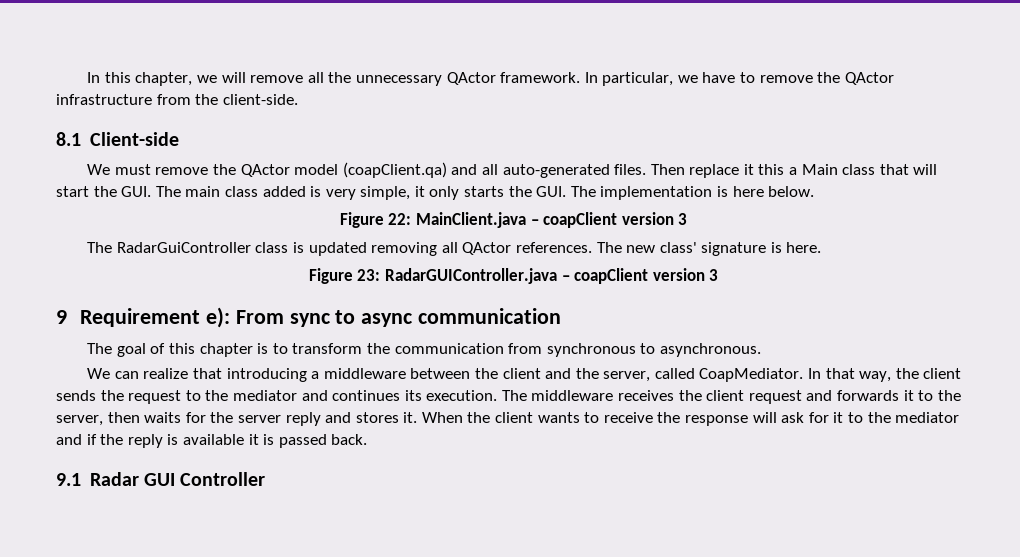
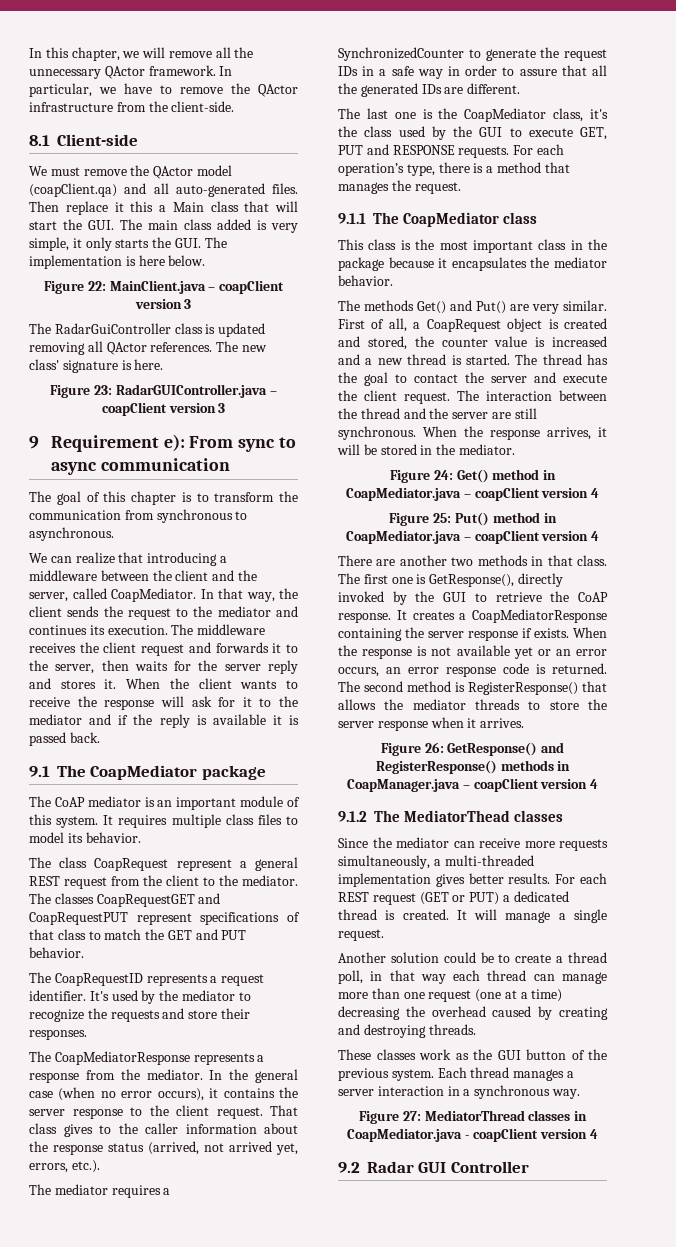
(81, 479) none -> [57,765,266,780] [29,796,300,810] [29,814,298,828] [29,832,141,843] [29,857,298,871] [29,875,298,889] [29,893,221,907] [29,912,300,925] [29,929,247,940] [29,947,84,958] [29,972,265,986] [29,990,251,1004] [29,1008,250,1022] [29,1029,87,1040] [29,1051,265,1065] [29,1069,298,1083] [29,1087,298,1101] [29,1105,298,1119] [29,1123,298,1137] [29,1141,298,1155] [29,1160,100,1173] [29,1184,171,1198] [338,47,607,61] [338,65,607,79] [338,83,521,97] [338,108,608,122] [338,126,607,140] [338,144,564,158] [338,162,570,176] [338,180,461,194] [338,212,538,227] [338,239,607,253] [338,257,607,271] [338,275,393,286] [338,300,607,314] [338,318,607,332] [338,336,607,350] [338,354,608,365] [338,372,607,386] [338,390,607,404] [338,408,537,419] [338,426,607,440] [337,444,515,455] [389,469,557,483] [345,487,600,501] [389,512,557,526] [345,530,600,544] [338,555,607,566] [338,573,563,587] [338,591,608,605] [338,609,607,623] [338,627,607,641] [338,645,607,659] [338,663,607,677] [338,681,607,695] [338,699,607,710] [338,717,525,731] [380,742,565,756] [375,760,571,774] [346,778,599,792] [338,810,564,822] [338,837,608,851] [338,855,534,869] [338,873,607,887] [338,891,569,905] [338,909,607,923] [338,929,384,941] [338,952,607,963] [338,970,607,984] [338,988,563,1002] [338,1006,608,1020] [338,1024,476,1038] [338,1049,607,1060] [338,1067,574,1081] [338,1085,580,1099] [358,1110,588,1124] [347,1128,598,1142] [338,1162,360,1173] The CoapMediator package // The CoAP mediator is an important module of this system. It requires multiple class files to model its behavior. // The class CoapRequest represent a general REST request from the client to the mediator. The classes CoapRequestGET and CoapRequestPUT represent specifications of that class to match the GET and PUT behavior. // The CoapRequestID represents a request identifier. It's used by the mediator to recognize the requests and store their responses. // The CoapMediatorResponse represents a response from the mediator. In the general case (when no error occurs), it contains the server response to the client request. That class gives to the caller information about the response status (arrived, not arrived yet, errors, etc.). // The mediator requires a SynchronizedCounter to generate the request IDs in a safe way in order to assure that all the generated IDs are different. // The last one is the CoapMediator class, it's the class used by the GUI to execute GET, PUT and RESPONSE requests. For each operation’s type, there is a method that manages the request. // 9.1.1 The CoapMediator class // This class is the most important class in the package because it encapsulates the mediator behavior. // The methods Get() and Put() are very similar. First of all, a CoapRequest object is created and stored, the counter value is increased and a new thread is started. The thread has the goal to contact the server and execute the client request. The interaction between the thread and the server are still synchronous. When the response arrives, it will be stored in the mediator. // Figure 24: Get() method in CoapMediator.java – coapClient version 4 // Figure 25: Put() method in CoapMediator.java – coapClient version 4 // There are another two methods in that class. The first one is GetResponse(), directly invoked by the GUI to retrieve the CoAP response. It creates a CoapMediatorResponse containing the server response if exists. When the response is not available yet or an error occurs, an error response code is returned. The second method is RegisterResponse() that allows the mediator threads to store the server response when it arrives. // Figure 26: GetResponse() and RegisterResponse() methods in CoapManager.java – coapClient version 4 // 9.1.2 The MediatorThead classes // Since the mediator can receive more requests simultaneously, a multi-threaded implementation gives better results. For each REST request (GET or PUT) a dedicated thread is created. It will manage a single request. // Another solution could be to create a thread poll, in that way each thread can manage more than one request (one at a time) decreasing the overhead caused by creating and destroying threads. // These classes work as the GUI button of the previous system. Each thread manages a server interaction in a synchronous way. // Figure 27: MediatorThread classes in CoapMediator.java - coapClient version 4 // 9.2

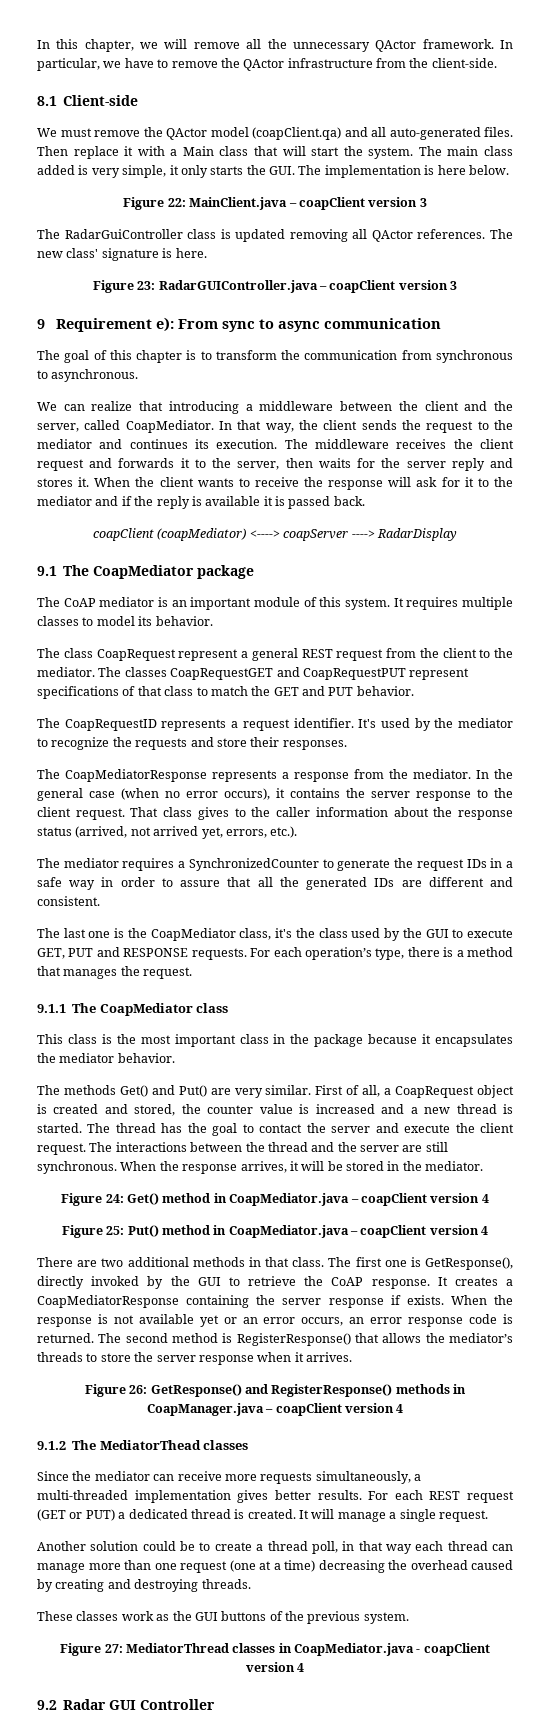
[130,201,154,212] this -> [137,146,165,156] with
[88,220,114,230] GUI. -> [368,147,414,159] system.
(100, 737) none -> [93,528,457,541] // coapClient (coapMediator) <----> coapServer ----> RadarDisplay
[225,814,282,825] class files -> [37,616,79,626] classes
[467,83,521,94] different. -> [428,877,513,887] [37,896,100,906] different and consistent.
[486,391,552,401] interaction -> [115,1142,187,1152] interactions
[399,555,474,566] another two -> [101,1257,189,1267] two additional
[412,699,466,710] mediator -> [449,1333,513,1343] mediator’s
[526,1049,566,1060] button -> [221,1611,267,1621] buttons
[437,1067,574,1081] [338,1085,580,1099] Each thread manages a server interaction in a synchronous way. -> (409, 1618) none

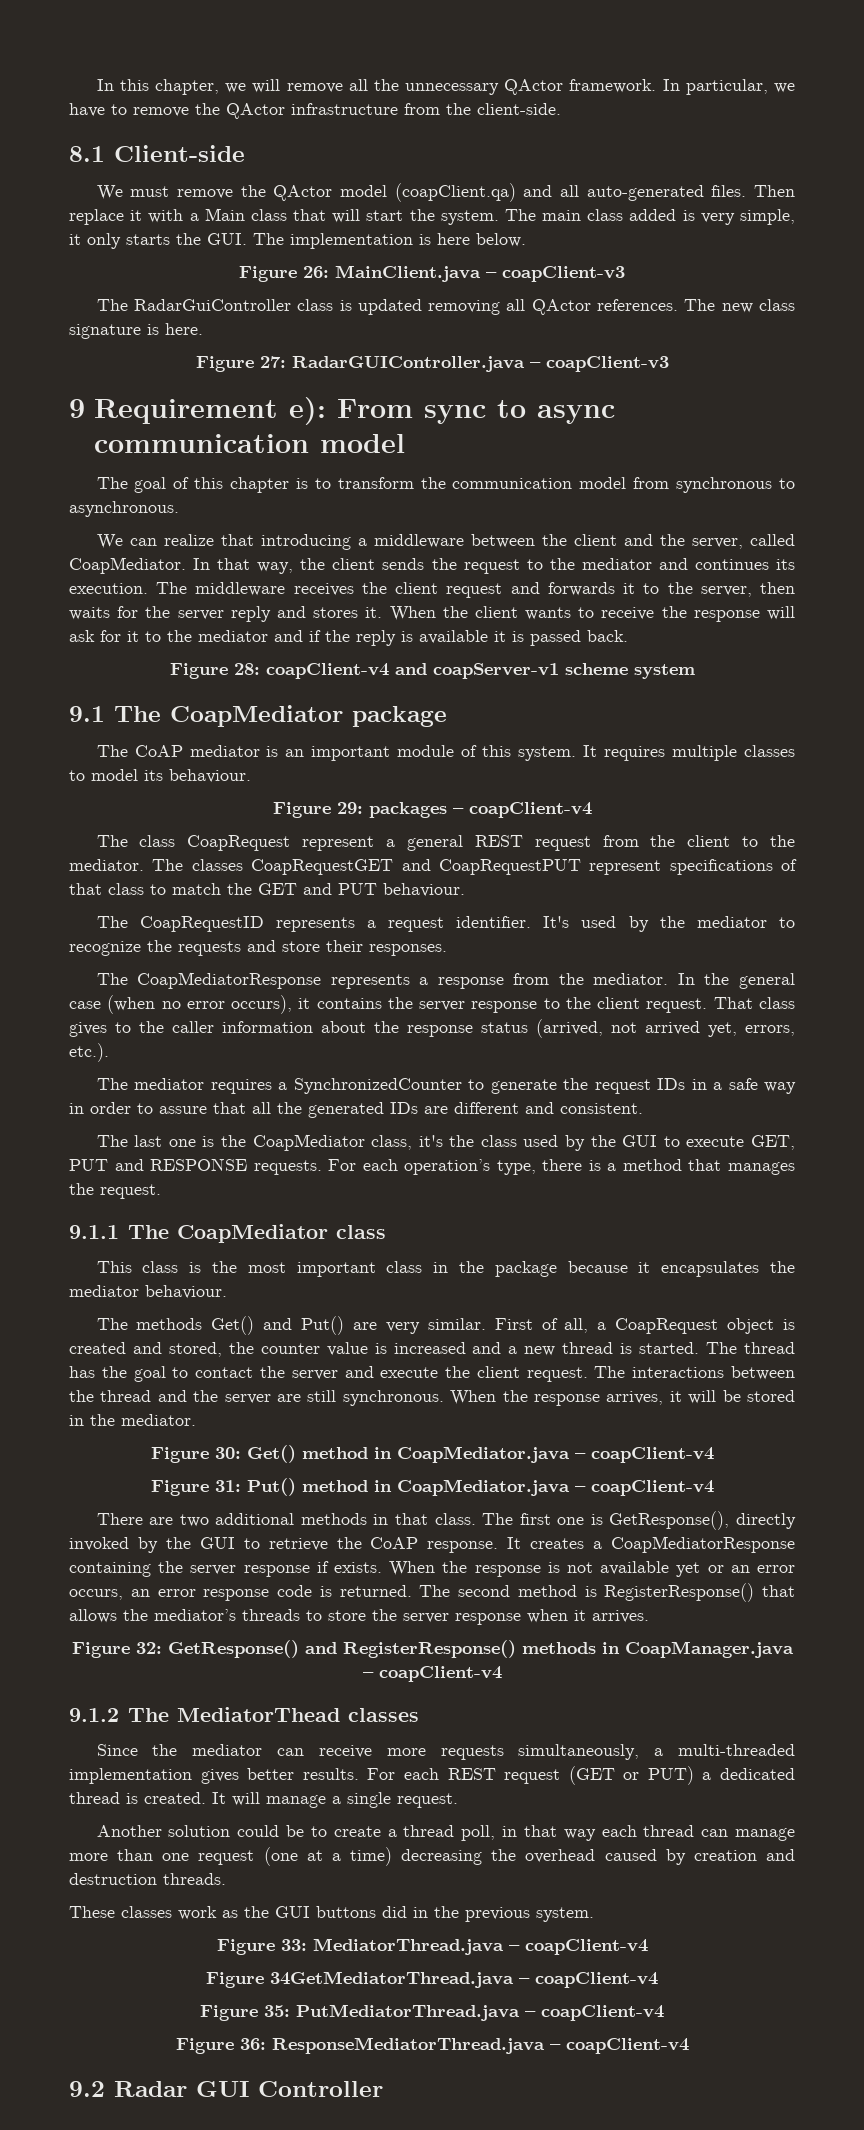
[167,198,186,207] 22: -> [303,266,329,278] 26:
[298,197,427,210] coapClient version 3 -> [502,266,625,282] coapClient-v3
[66,248,99,258] class' -> [758,299,795,311] class
[137,281,156,290] 23: -> [259,356,286,368] 27:
[329,280,458,293] coapClient version 3 -> [545,356,669,372] coapClient-v3
(442, 323) none -> [319,434,405,453] model
(398, 355) none -> [579,477,627,489] model
[93,528,457,541] coapClient (coapMediator) <----> coapServer ----> RadarDisplay -> [169,663,695,679] Figure 28: coapClient-v4 and coapServer-v1 scheme system
[155,616,213,626] behavior. -> [169,769,251,783] [272,802,592,818] behaviour. // Figure 29: packages – coapClient-v4
[356,686,414,696] behavior. -> [383,883,465,897] behaviour.
[117,1053,175,1063] behavior. -> [145,1285,227,1299] behaviour.
[105,1194,124,1203] 24: -> [214,1447,241,1459] 30:
[360,1193,489,1206] [61,1225,125,1238] coapClient version 4 // Figure 25: -> [590,1447,714,1463] [150,1480,241,1496] coapClient-v4 // Figure 31:
[360,1225,489,1238] coapClient version 4 -> [590,1480,714,1496] coapClient-v4
[129,1385,148,1394] 26: -> [135,1642,162,1654] 32:
[275,1403,404,1416] coapClient version 4 -> [378,1666,502,1682] coapClient-v4
[55,1579,199,1592] creating and destroying -> [693,1849,795,1861] [69,1873,157,1885] creation and destruction
[269,1611,283,1621] of -> [382,1906,428,1918] did in
[104,1643,490,1656] [245,1662,305,1672] 27: MediatorThread classes in CoapMediator.java - coapClient version 4 -> [280,1938,648,1955] [206,1971,658,1988] [200,2004,664,2021] [175,2037,689,2054] 33: MediatorThread.java – coapClient-v4 // Figure 34GetMediatorThread.java – coapClient-v4 // Figure 35: PutMediatorThread.java – coapClient-v4 // Figure 36: ResponseMediatorThread.java – coapClient-v4

